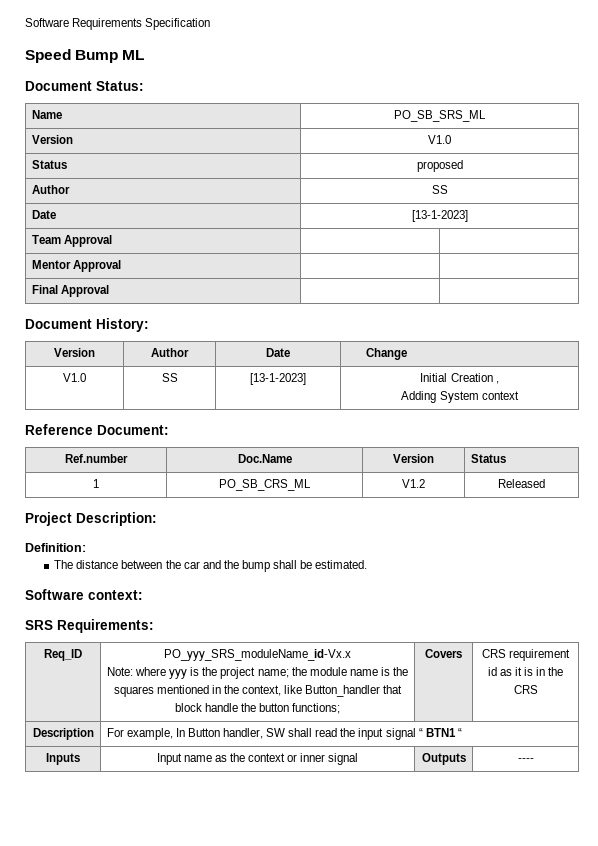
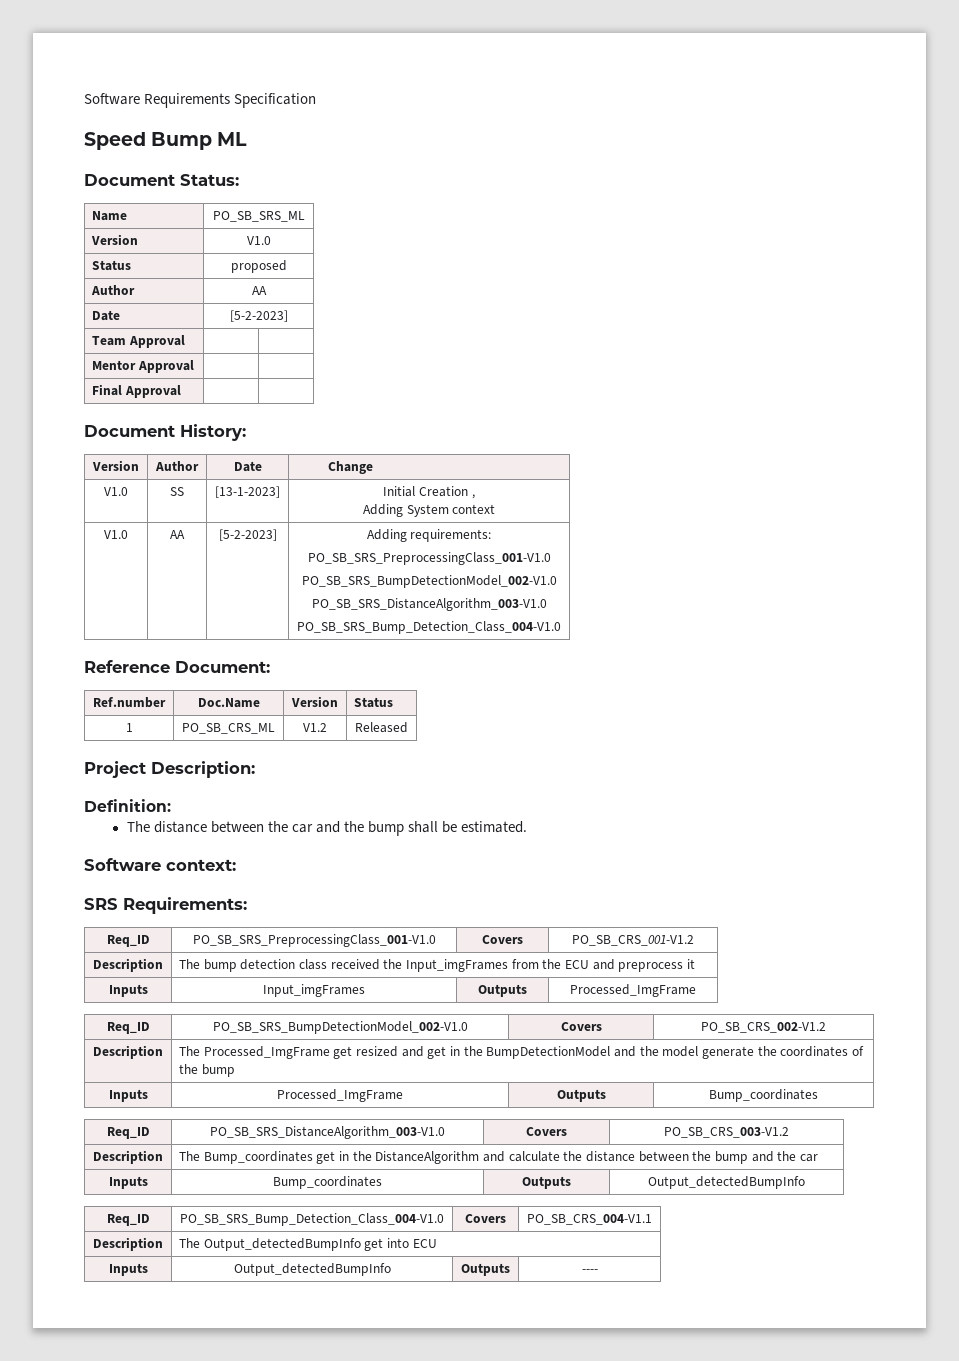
[431,185,448,194] [31,210,56,219] [411,210,468,222] SS // Date | [13-1-2023] -> [251,286,267,295] [92,310,121,321] [229,310,288,322] AA // Date | [5-2-2023]
(519, 395) none -> [104,530,128,539] [170,530,185,539] [218,529,277,541] [366,529,492,542] [307,552,551,565] [301,575,557,588] [311,598,547,611] [297,621,561,634] // V1.0 | AA | [5-2-2023] | Adding requirements: // PO_SB_SRS_PreprocessingClass_001-V1.0 // PO_SB_SRS_BumpDetectionModel_002-V1.0 // PO_SB_SRS_DistanceAlgorithm_003-V1.0 // PO_SB_SRS_Bump_Detection_Class_004-V1.0
[164,649,351,661] [106,667,409,679] [113,685,403,697] [174,703,341,714] [425,649,462,658] [481,649,571,661] [487,667,564,676] [513,685,538,694] [32,728,94,740] [106,728,462,740] [46,753,80,765] [156,753,359,765] PO_yyy_SRS_moduleName_id-Vx.x // Note: where yyy is the project name; the module name is the squares mentioned in the context, like Button_handler that block handle the button functions; | Covers | CRS requirement id as it is in the CRS // Description | For example, In Button handler, SW shall read the input signal “ BTN1 “ // Inputs | Input name as the context or inner signal -> [192,934,436,947] [482,935,523,944] [572,935,694,946] [93,958,163,972] [179,959,695,972] [108,984,148,997] [263,984,365,997] [478,984,527,997] [570,984,696,997] [106,1022,150,1034] [212,1021,468,1034] [560,1022,602,1031] [701,1022,826,1033] [93,1045,163,1059] [179,1046,864,1059] [179,1064,235,1077] [108,1089,148,1102] [277,1089,403,1102] [556,1089,606,1102] [709,1089,818,1102] [106,1127,150,1139] [210,1126,445,1139] [526,1127,567,1136] [664,1127,789,1138] [93,1150,163,1164] [179,1151,818,1164] [108,1176,148,1189] [273,1176,382,1189] [522,1176,571,1189] [648,1176,805,1189] [106,1214,150,1226] [180,1213,444,1226] [465,1214,506,1223] [527,1214,652,1225] [93,1237,163,1251] [179,1238,437,1251] [108,1263,148,1276] [233,1263,391,1276] PO_SB_SRS_PreprocessingClass_001-V1.0 | Covers | PO_SB_CRS_001-V1.2 // Description | The bump detection class received the Input_imgFrames from the ECU and preprocess it // Inputs | Input_imgFrames | Outputs | Processed_ImgFrame // Req_ID | PO_SB_SRS_BumpDetectionModel_002-V1.0 | Covers | PO_SB_CRS_002-V1.2 // Description | The Processed_ImgFrame get resized and get in the BumpDetectionModel and the model generate the coordinates of the bump // Inputs | Processed_ImgFrame | Outputs | Bump_coordinates // Req_ID | PO_SB_SRS_DistanceAlgorithm_003-V1.0 | Covers | PO_SB_CRS_003-V1.2 // Description | The Bump_coordinates get in the DistanceAlgorithm and calculate the distance between the bump and the car // Inputs | Bump_coordinates | Outputs | Output_detectedBumpInfo // Req_ID | PO_SB_SRS_Bump_Detection_Class_004-V1.0 | Covers | PO_SB_CRS_004-V1.1 // Description | The Output_detectedBumpInfo get into ECU // Inputs | Output_detectedBumpInfo

